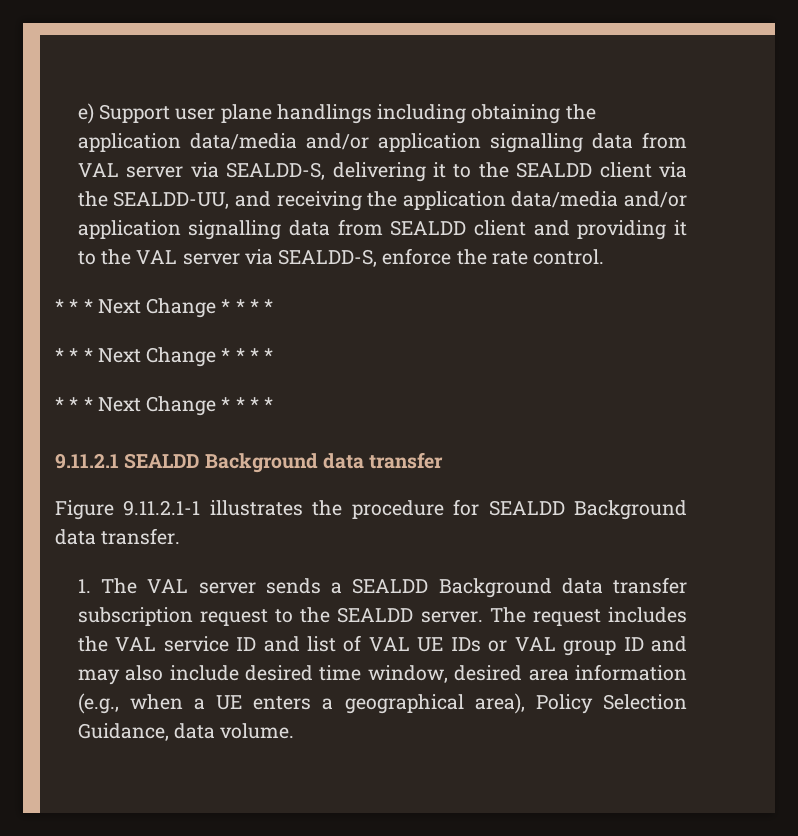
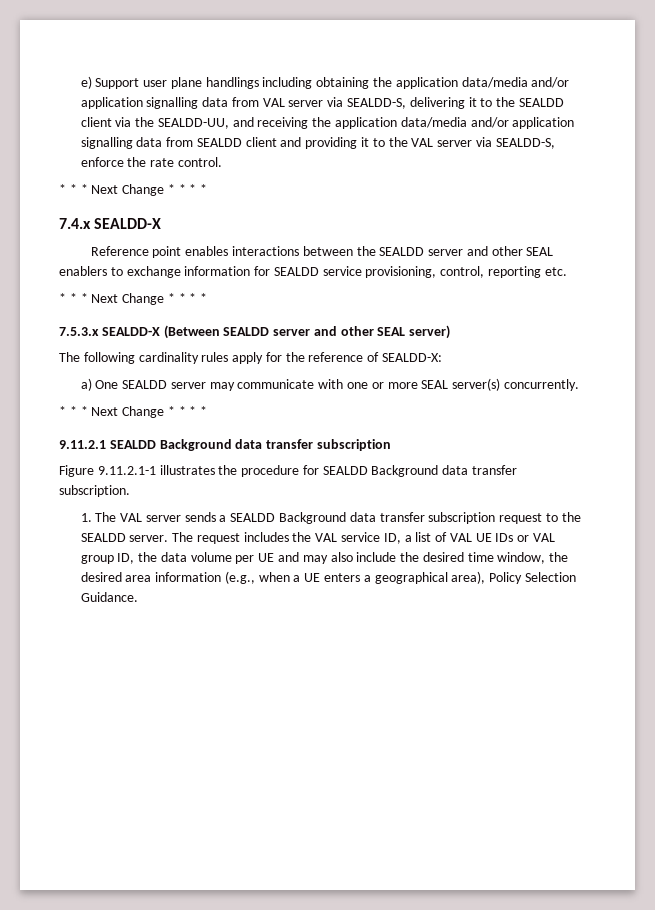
[55,347,274,367] // * * * Next Change * * * * -> [59,218,162,229] [90,246,554,258] [59,266,567,278] [59,293,208,305] [59,325,451,339] [59,352,443,364] [80,378,579,391] // 7.4.x SEALDD-X // Reference point enables interactions between the SEALDD server and other SEAL enablers to exchange information for SEALDD service provisioning, control, reporting etc. // * * * Next Change * * * * // 7.5.3.x SEALDD-X (Between SEALDD server and other SEAL server) // The following cardinality rules apply for the reference of SEALDD-X: // a) One SEALDD server may communicate with one or more SEAL server(s) concurrently.
(444, 460) none -> [316,439,391,451] subscription
[101,528,181,545] transfer. -> [472,465,518,475] [59,485,130,497] transfer subscription.
[236,636,300,652] ID and -> [383,533,412,544] ID, a
[623,637,644,651] ID -> [117,552,275,564] ID, the data volume per UE
(239, 673) none -> [400,552,420,562] the
(448, 674) none -> [549,552,569,562] the
[77,723,295,741] Guidance, data volume. -> [80,592,138,602] Guidance.

